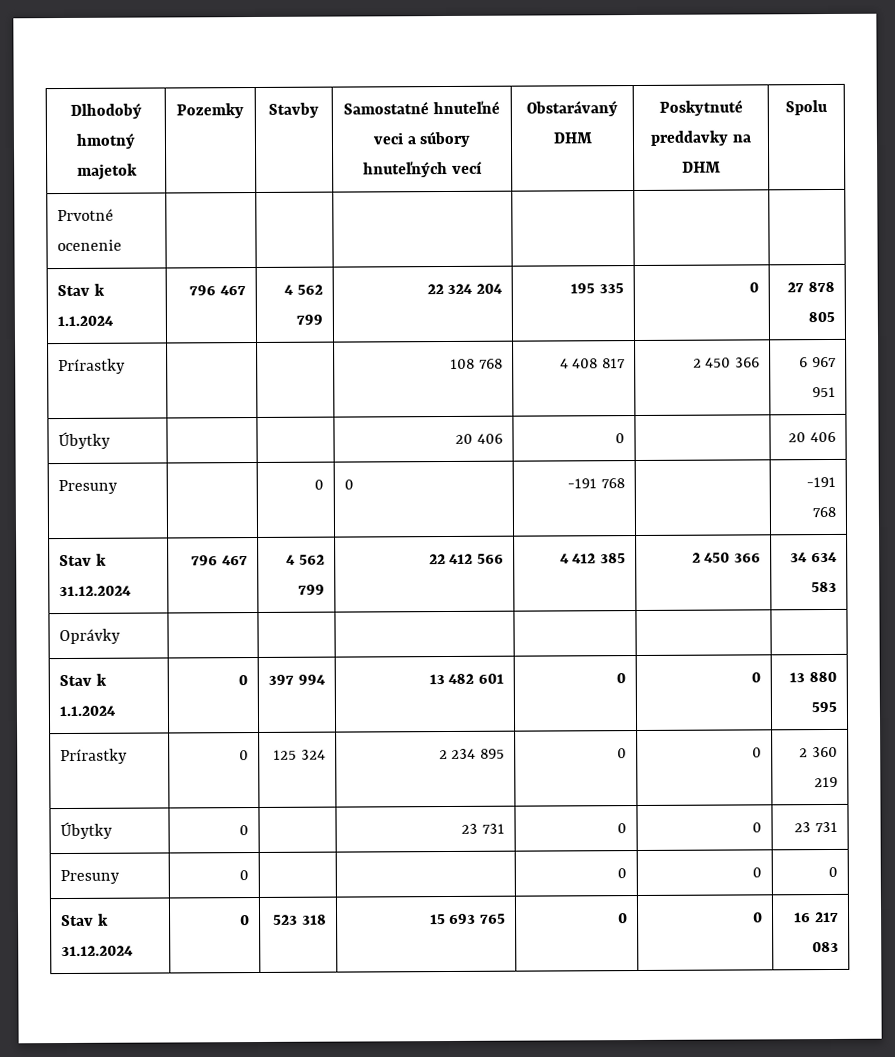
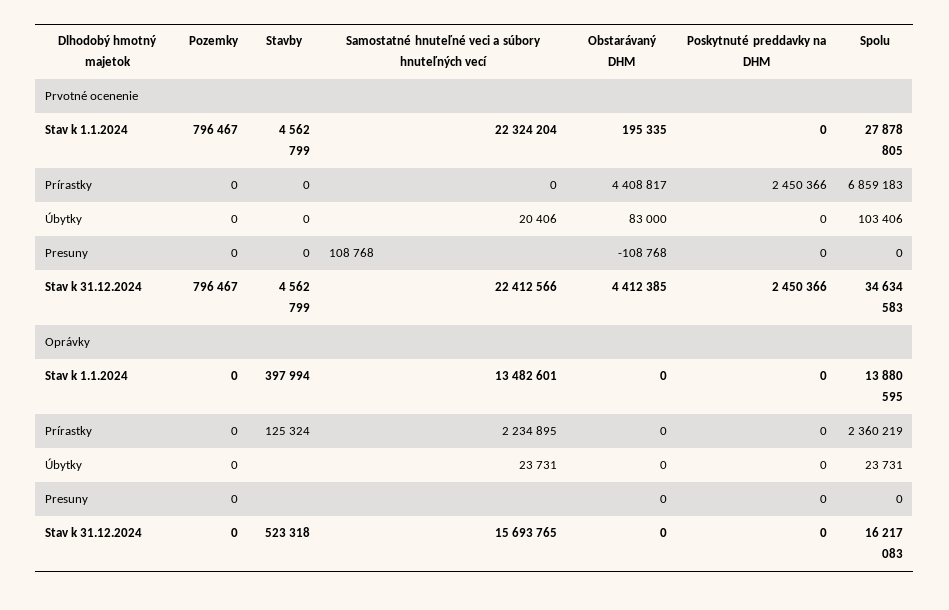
[450,358,504,369] | | 108 768 -> [231,181,239,189] [303,181,311,189] [550,181,558,189] 0 | 0 | 0
[812,356,838,368] [812,386,837,398] [57,431,111,450] [455,433,504,444] [615,433,626,444] [788,431,837,443] [57,479,118,495] [314,479,325,490] [343,479,354,490] [567,478,626,489] [806,476,837,488] [812,506,837,518] 967 951 // Úbytky | | | 20 406 | 0 | | 20 406 // Presuny | | 0 | 0 | -191 768 | | -191 768 -> [858,180,904,189] [44,212,82,225] [231,215,239,223] [303,215,311,223] [519,214,558,223] [629,214,668,223] [820,215,828,223] [858,214,904,223] [44,249,88,259] [231,249,239,257] [303,249,311,257] [328,248,374,257] [618,248,668,257] [820,249,828,257] [896,249,904,257] 859 183 // Úbytky | 0 | 0 | 20 406 | 83 000 | 0 | 103 406 // Presuny | 0 | 0 | 108 768 | -108 768 | 0 | 0

